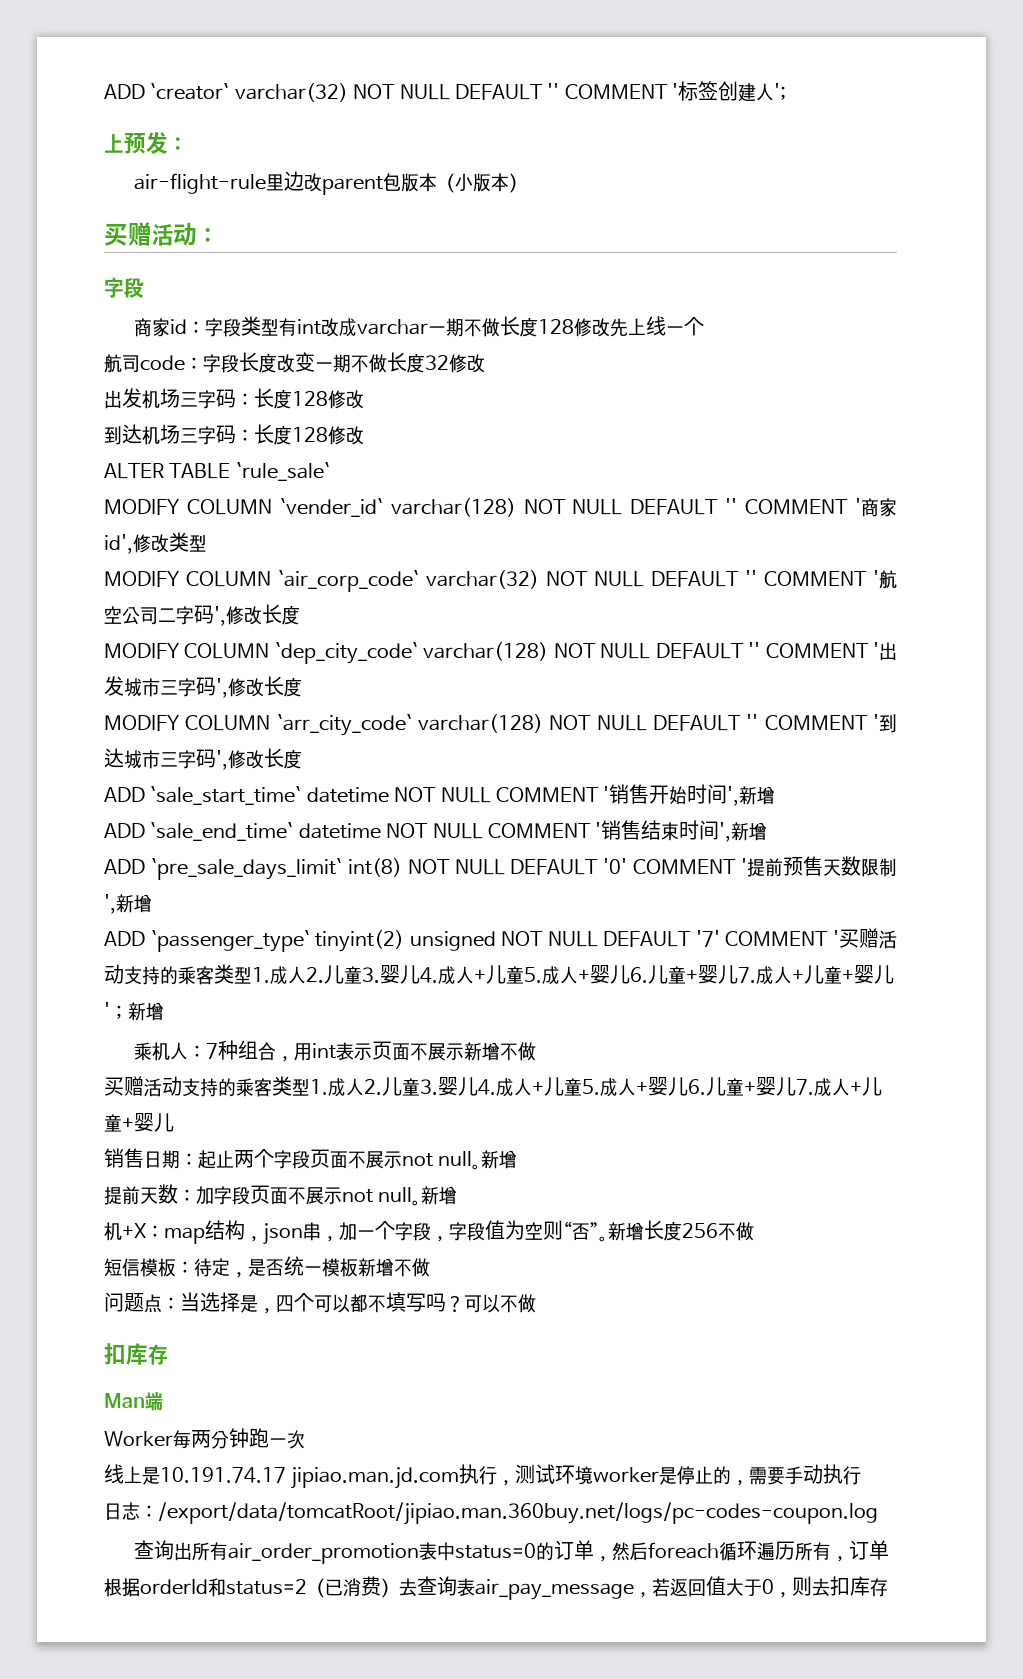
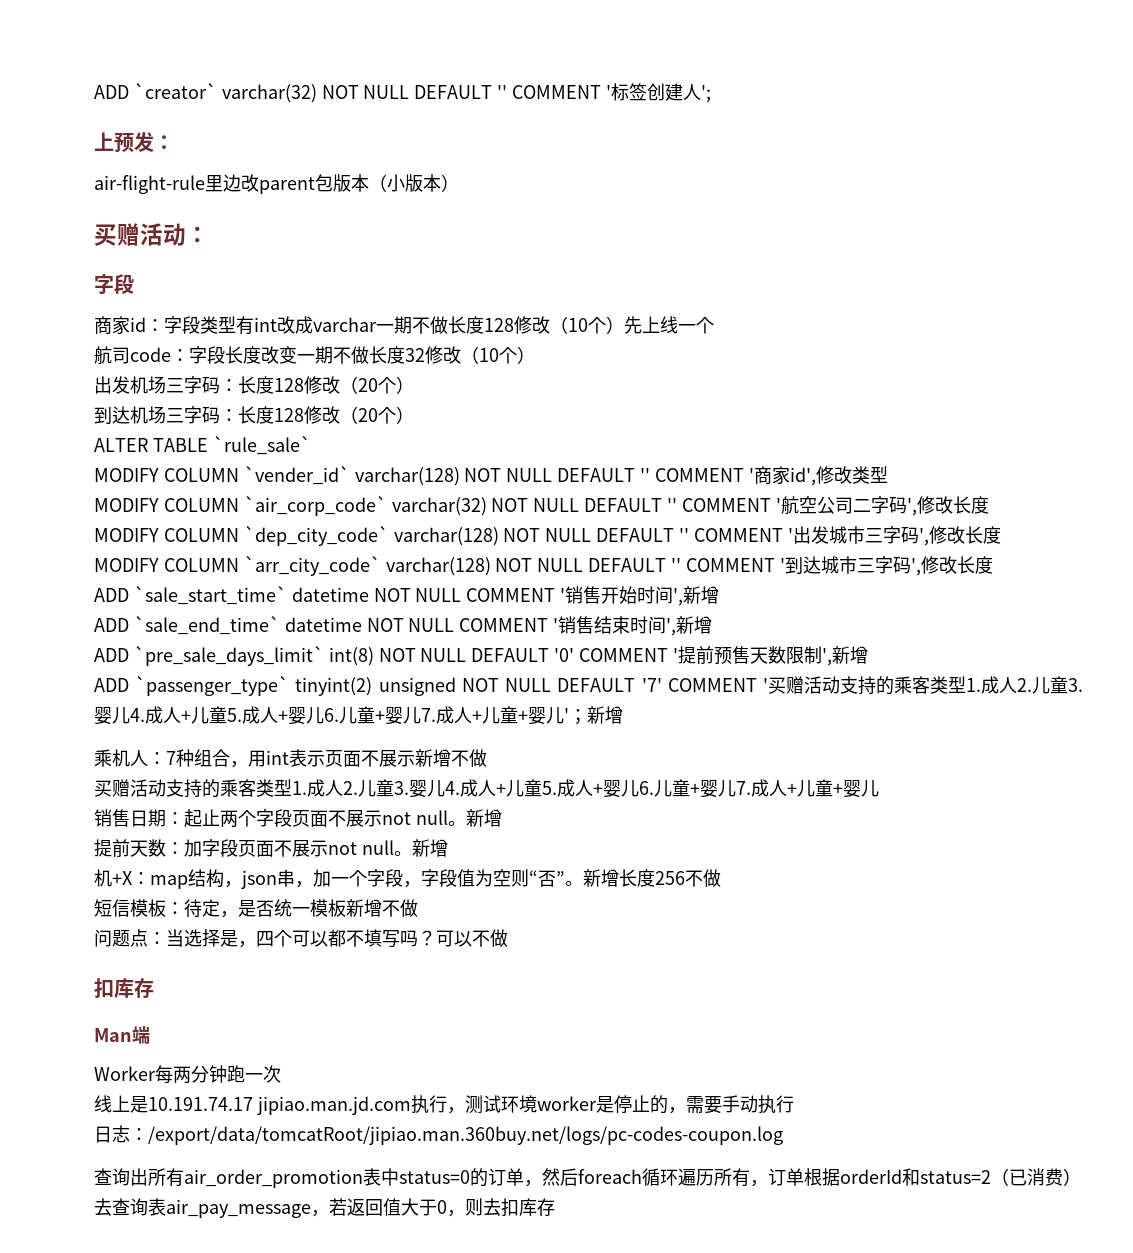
(611, 327) none -> [550,316,624,334] （10个）
(485, 363) none -> [461,346,535,364] （10个）
(364, 399) none -> [340,376,414,394] （20个）
(364, 435) none -> [340,406,414,424] （20个）

